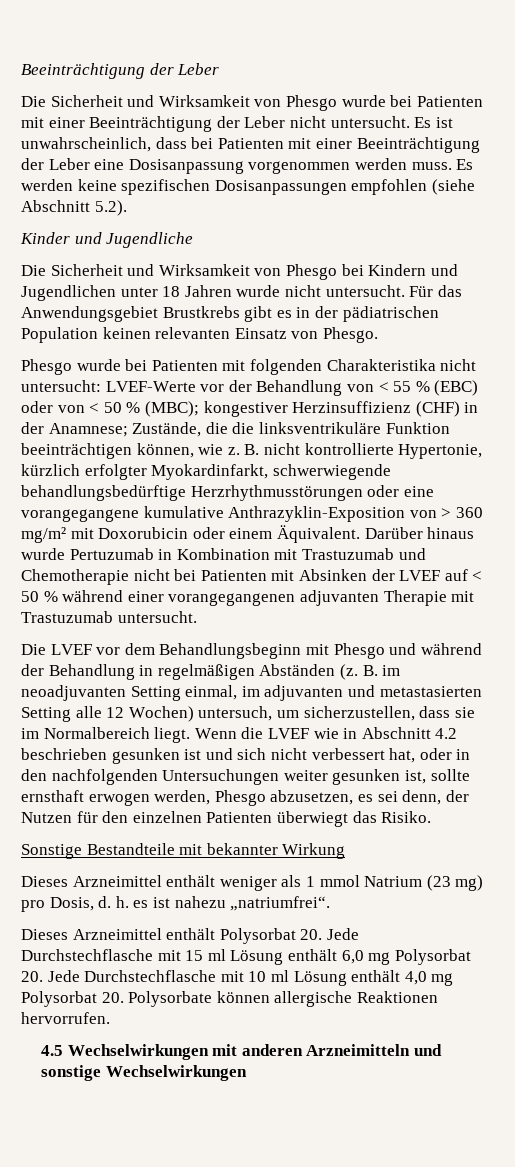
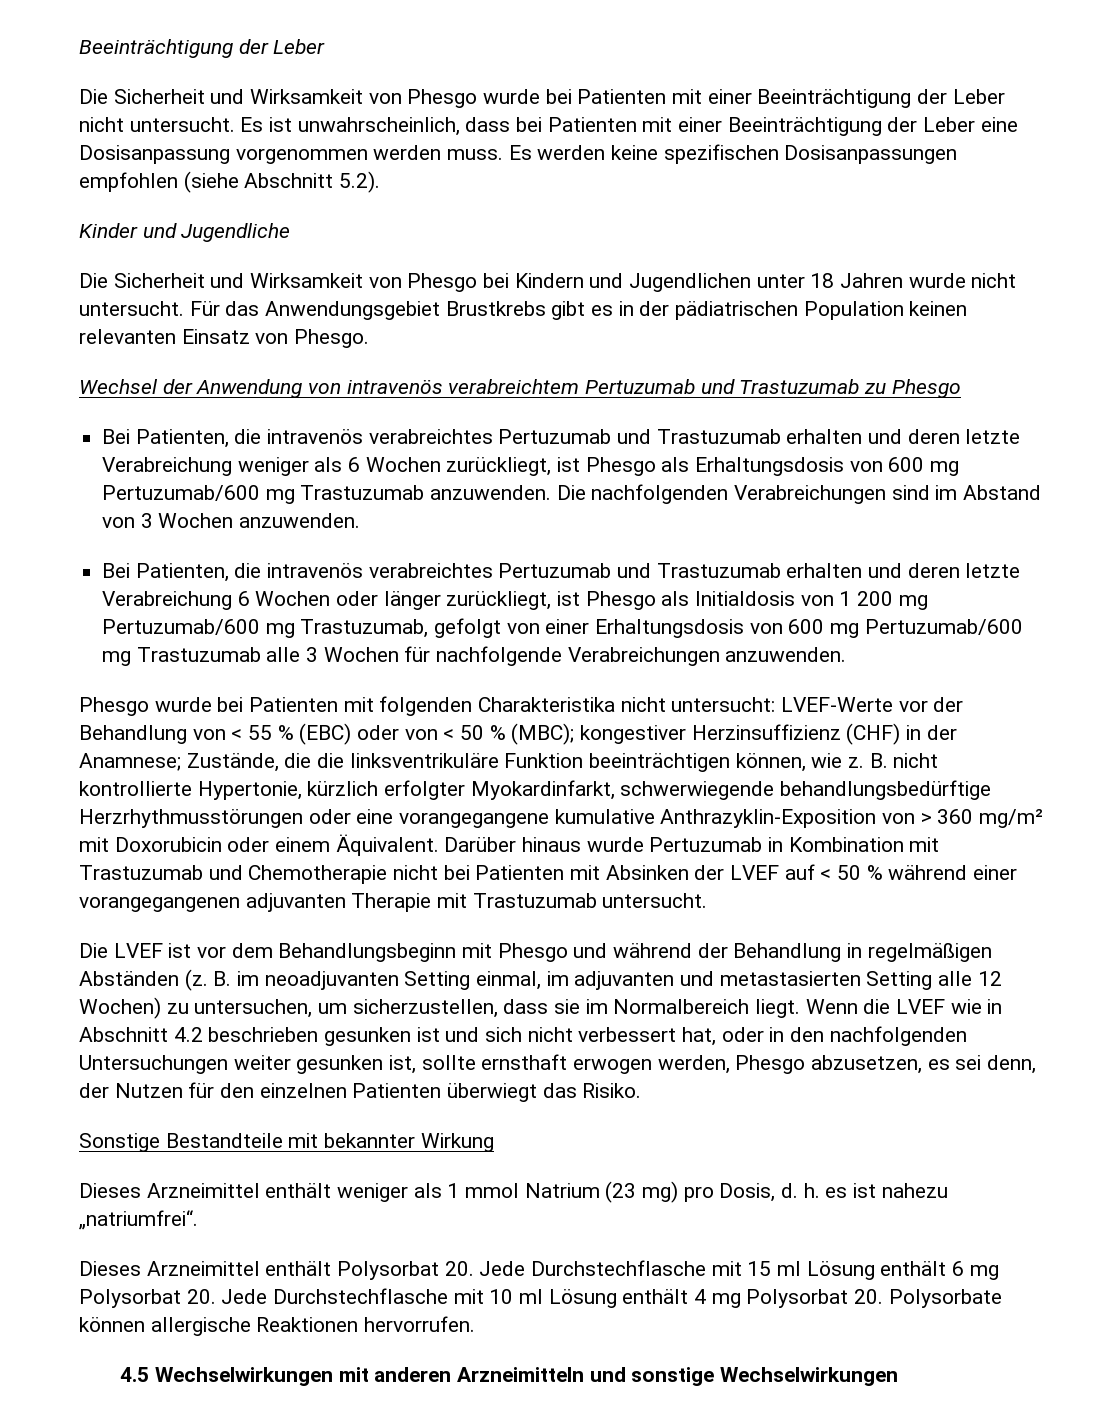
(378, 335) none -> [79,379,961,398] [102,429,1021,448] [102,457,960,476] [102,484,1042,504] [102,513,361,528] [102,563,1021,582] [102,591,928,610] [102,618,1023,638] [102,646,847,666] // Wechsel der Anwendung von intravenös verabreichtem Pertuzumab und Trastuzumab zu Phesgo // Bei Patienten, die intravenös verabreichtes Pertuzumab und Trastuzumab erhalten und deren letzte Verabreichung weniger als 6 Wochen zurückliegt, ist Phesgo als Erhaltungsdosis von 600 mg Pertuzumab/600 mg Trastuzumab anzuwenden. Die nachfolgenden Verabreichungen sind im Abstand von 3 Wochen anzuwenden. // Bei Patienten, die intravenös verabreichtes Pertuzumab und Trastuzumab erhalten und deren letzte Verabreichung 6 Wochen oder länger zurückliegt, ist Phesgo als Initialdosis von 1 200 mg Pertuzumab/600 mg Trastuzumab, gefolgt von einer Erhaltungsdosis von 600 mg Pertuzumab/600 mg Trastuzumab alle 3 Wochen für nachfolgende Verabreichungen anzuwenden.
(92, 649) none -> [168,943,192,958] ist
[198,706,273,721] untersuch, -> [166,999,313,1018] zu untersuchen,
[341,950,364,964] 6,0 -> [952,1261,965,1276] 6
[404,971,427,985] 4,0 -> [694,1289,707,1304] 4

